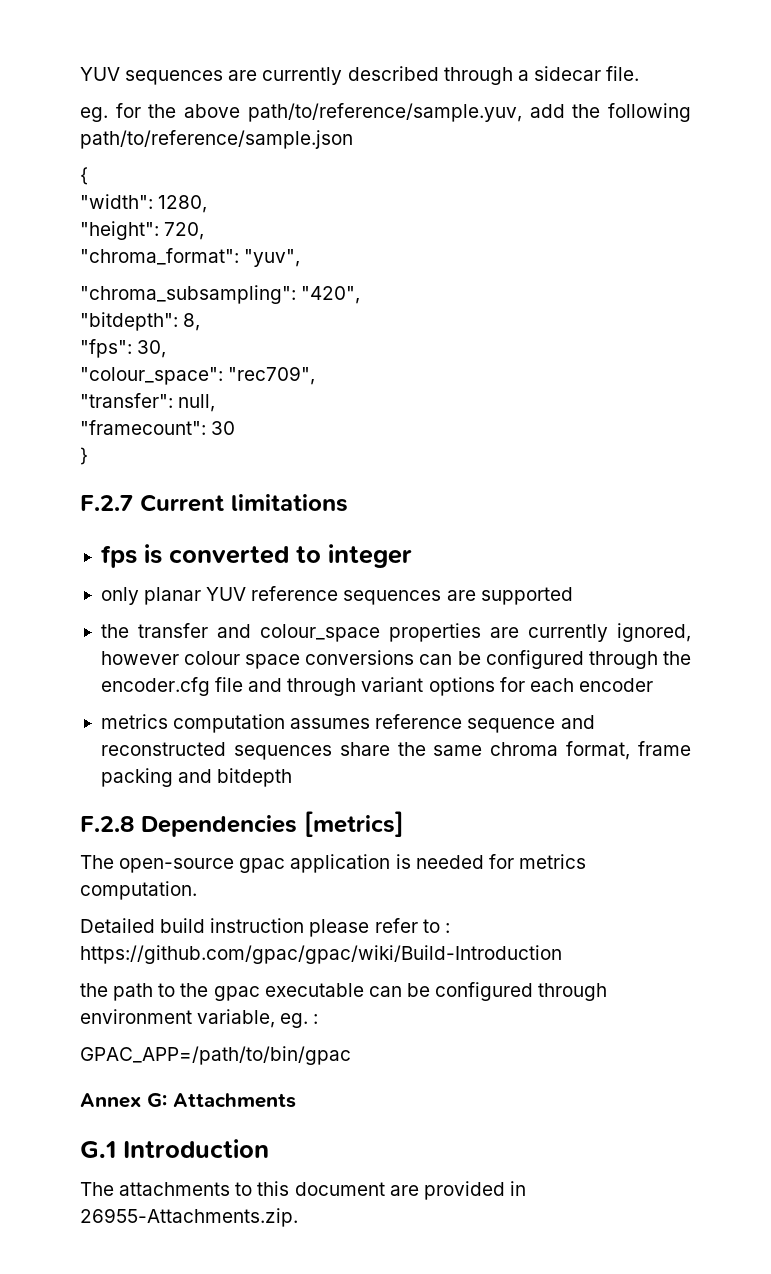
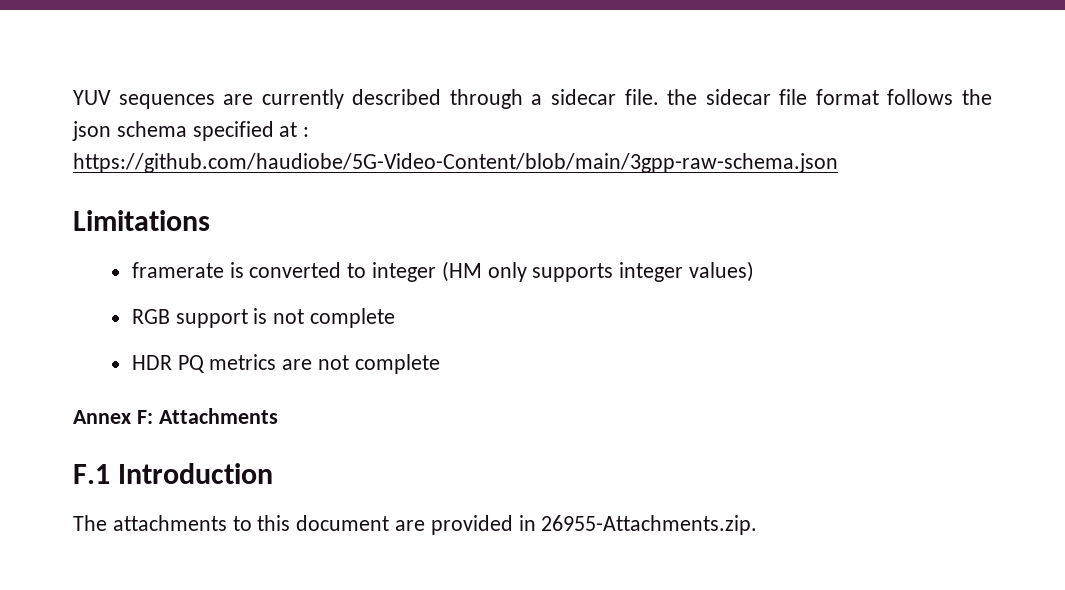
[80,103,691,122] [80,130,353,149] [80,167,88,185] [80,194,208,213] [80,221,205,240] [80,248,301,267] [80,285,361,304] [80,312,201,331] [80,339,167,358] [80,366,316,385] [80,393,216,412] [80,420,236,435] [80,447,88,465] [80,494,348,512] [100,544,412,568] [100,586,573,605] [100,623,692,642] [100,650,691,669] [100,677,653,696] [100,714,595,733] [100,741,691,760] [100,768,293,787] [80,811,404,837] [80,854,586,873] [80,881,197,900] [80,918,450,937] [80,945,562,964] [80,982,608,1001] [80,1009,319,1028] [80,1046,351,1065] // eg. for the above path/to/reference/sample.yuv, add the following path/to/reference/sample.json // { // "width": 1280, // "height": 720, // "chroma_format": "yuv", // "chroma_subsampling": "420", // "bitdepth": 8, // "fps": 30, // "colour_space": "rec709", // "transfer": null, // "framecount": 30 // } // F.2.7 Current limitations // fps is converted to integer // only planar YUV reference sequences are supported // the transfer and colour_space properties are currently ignored, however colour space conversions can be configured through the encoder.cfg file and through variant options for each encoder // metrics computation assumes reference sequence and reconstructed sequences share the same chroma format, frame packing and bitdepth // F.2.8 Dependencies [metrics] // The open-source gpac application is needed for metrics computation. // Detailed build instruction please refer to : https://github.com/gpac/gpac/wiki/Build-Introduction // the path to the gpac executable can be configured through environment variable, eg. : // GPAC_APP=/path/to/bin/gpac -> [667,89,992,105] [72,121,310,141] [73,153,838,173] [73,210,210,231] [131,261,755,282] [131,308,396,328] [131,354,440,374] the sidecar file format follows the json schema specified at : https://github.com/haudiobe/5G-Video-Content/blob/main/3gpp-raw-schema.json // Limitations // framerate is converted to integer (HM only supports integer values) // RGB support is not complete // HDR PQ metrics are not complete
[147,1093,167,1107] G: -> [136,410,153,424] F:
[80,1141,116,1158] G.1 -> [73,464,110,484] F.1

